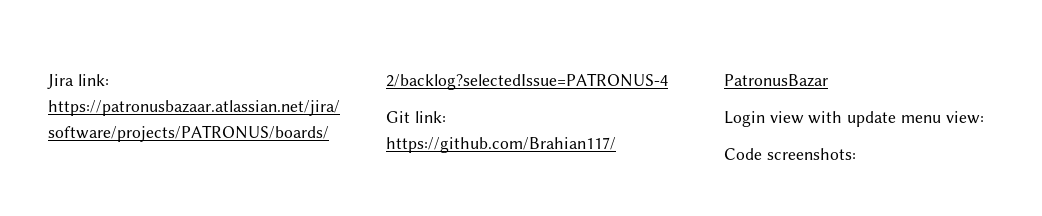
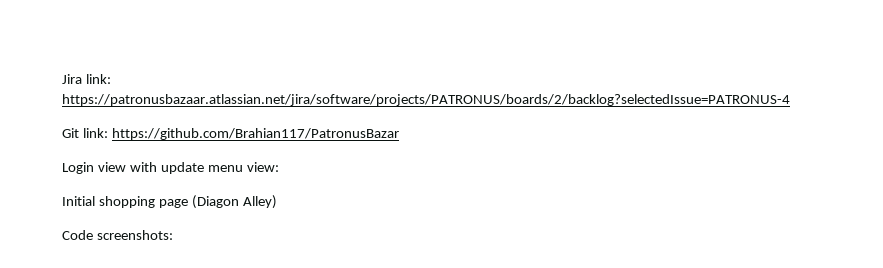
(984, 117) none -> [62,195,277,209] // Initial shopping page (Diagon Alley)

